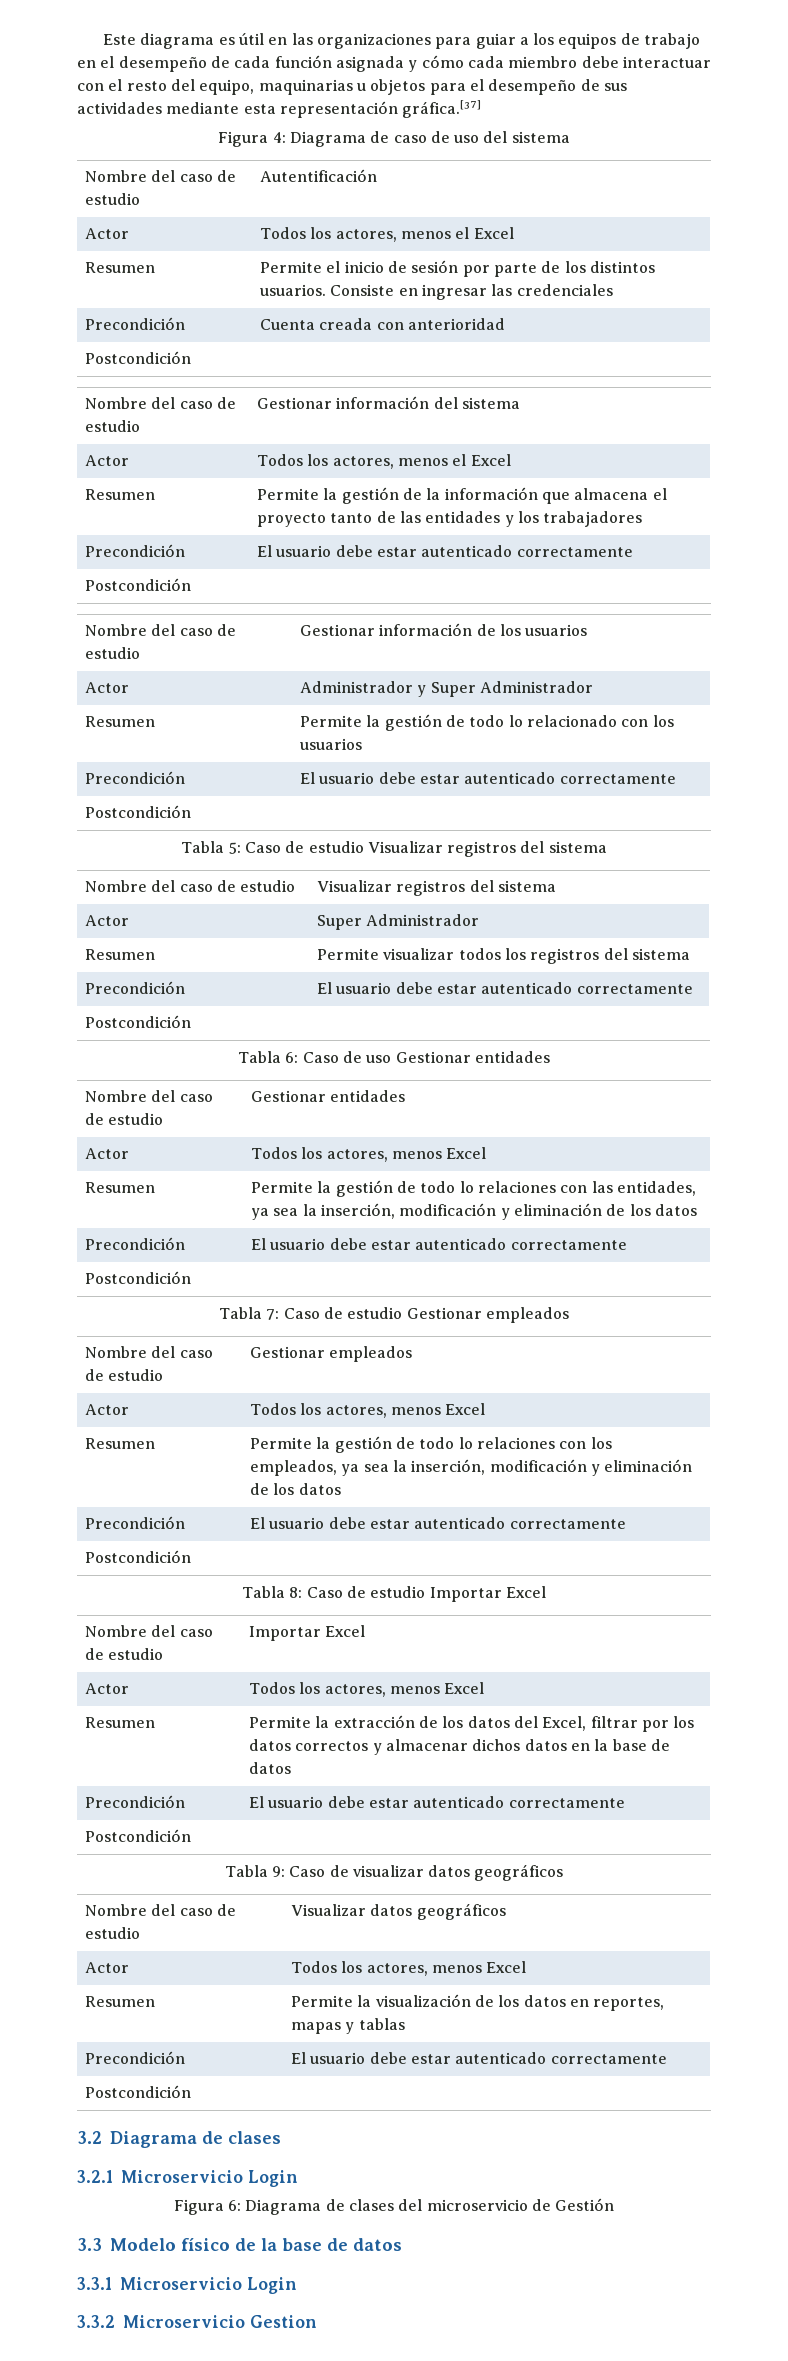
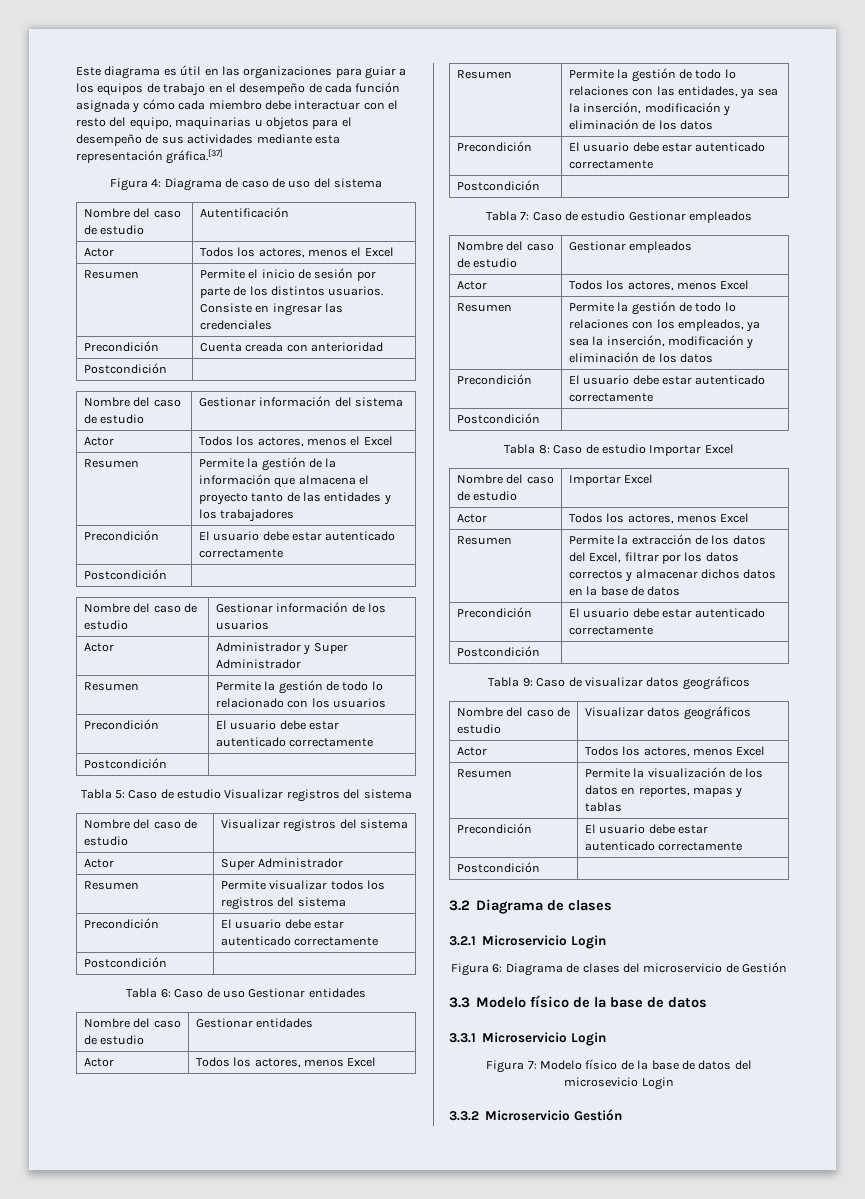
(297, 2285) none -> [486,1059,752,1073] [564,1077,674,1090] // Figura 7: Modelo físico de la base de datos del microsevicio Login
[249,2315,317,2328] Gestion -> [573,1109,622,1121] Gestión

